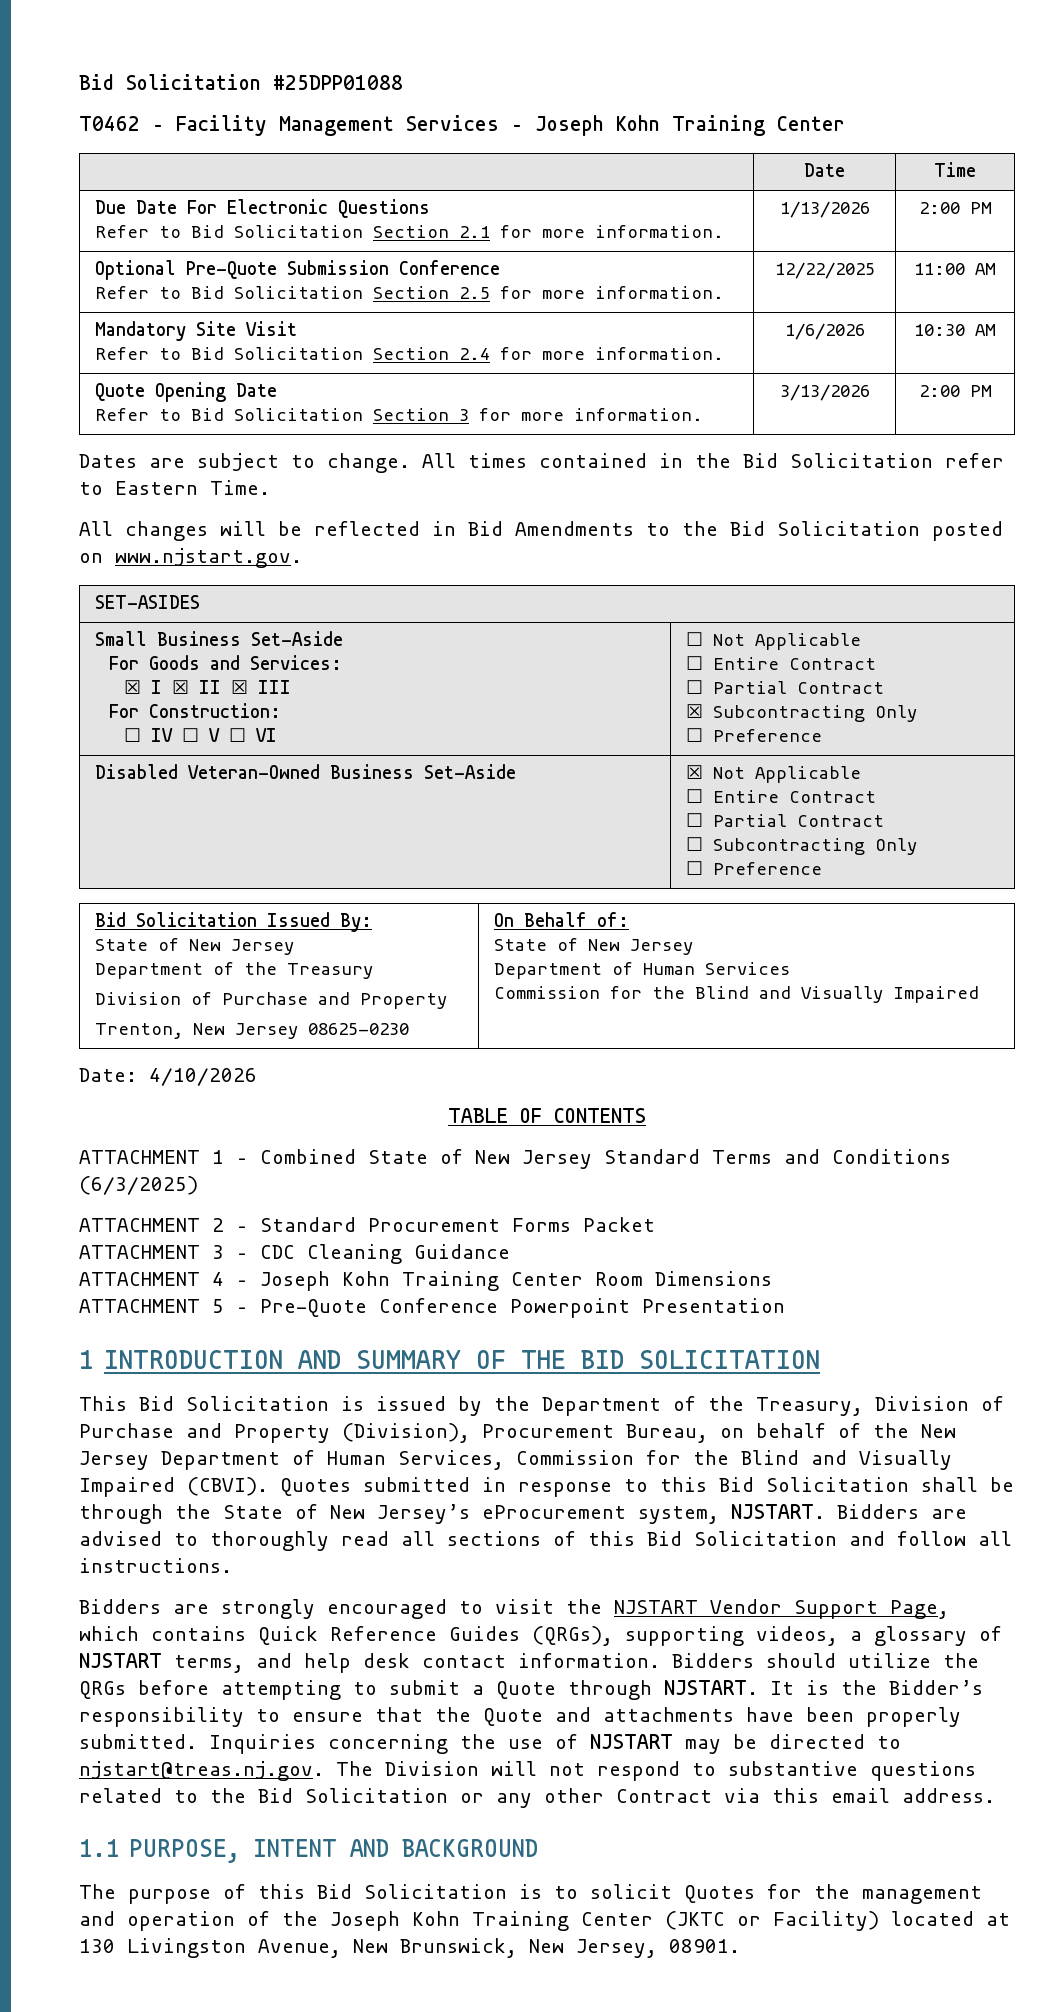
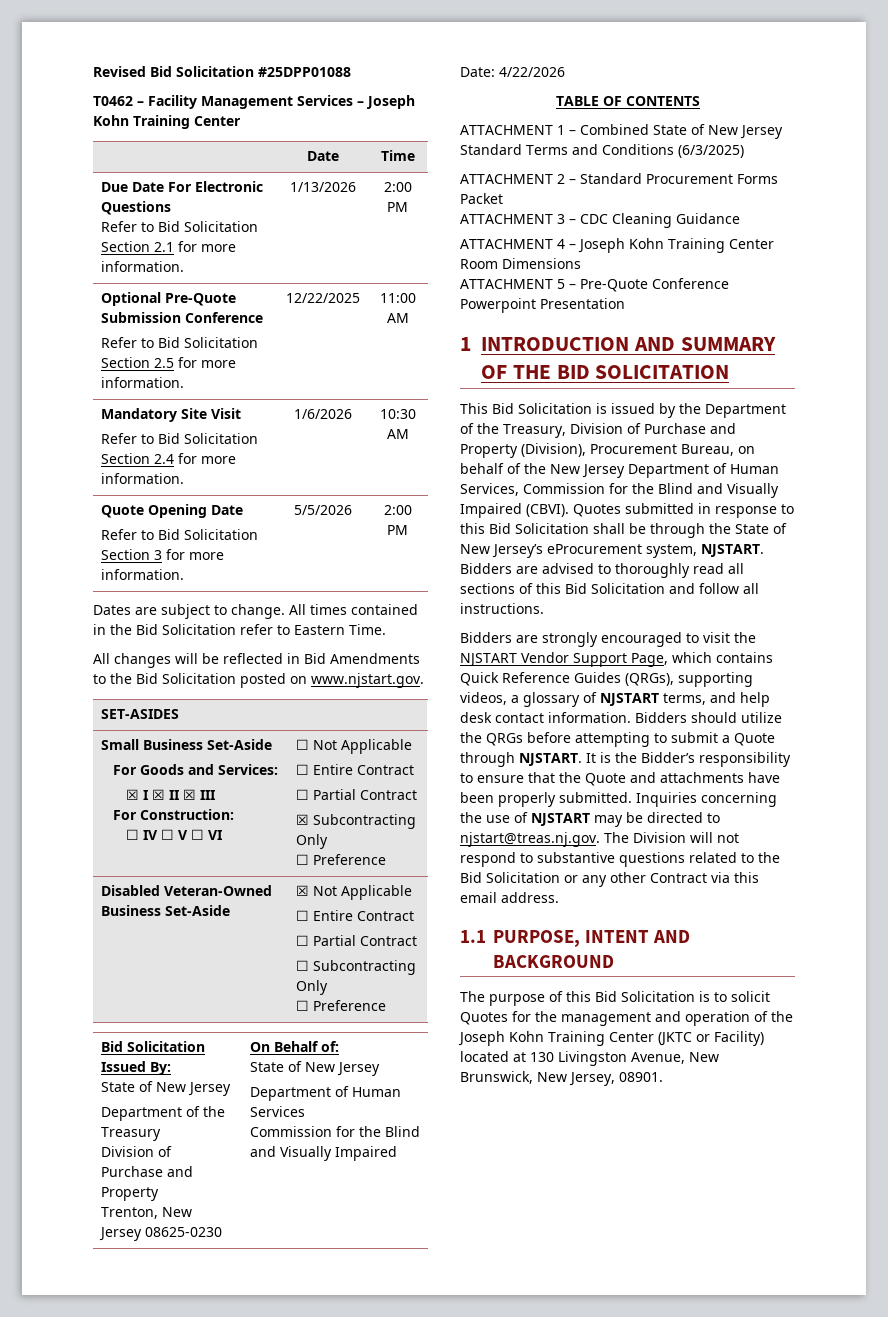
(79, 82) none -> [93,66,146,77] Revised
[779,384,870,401] 3/13/2026 -> [293,505,352,515] 5/5/2026
[149,1068,257,1086] 4/10/2026 -> [499,67,565,77] 4/22/2026

